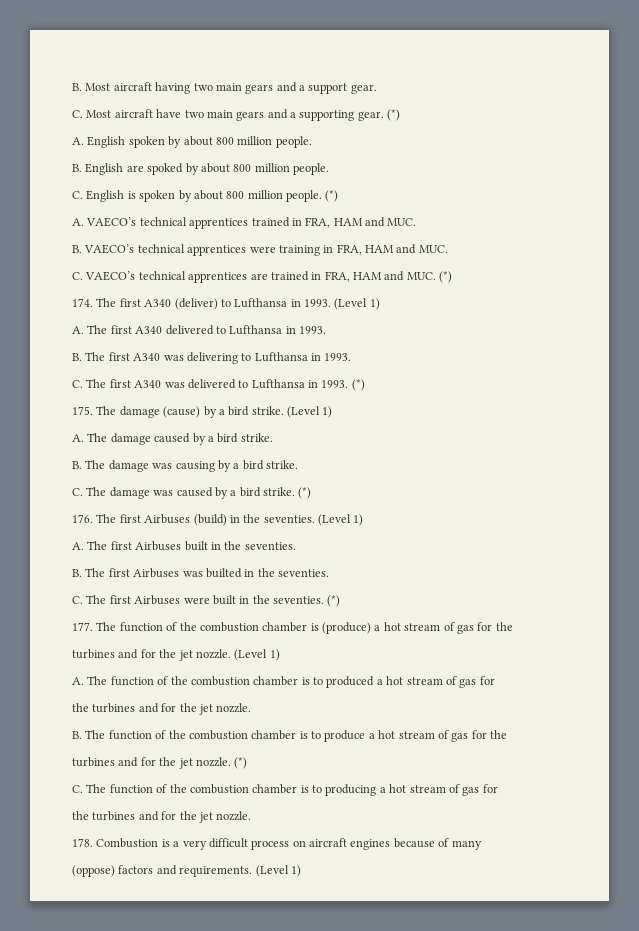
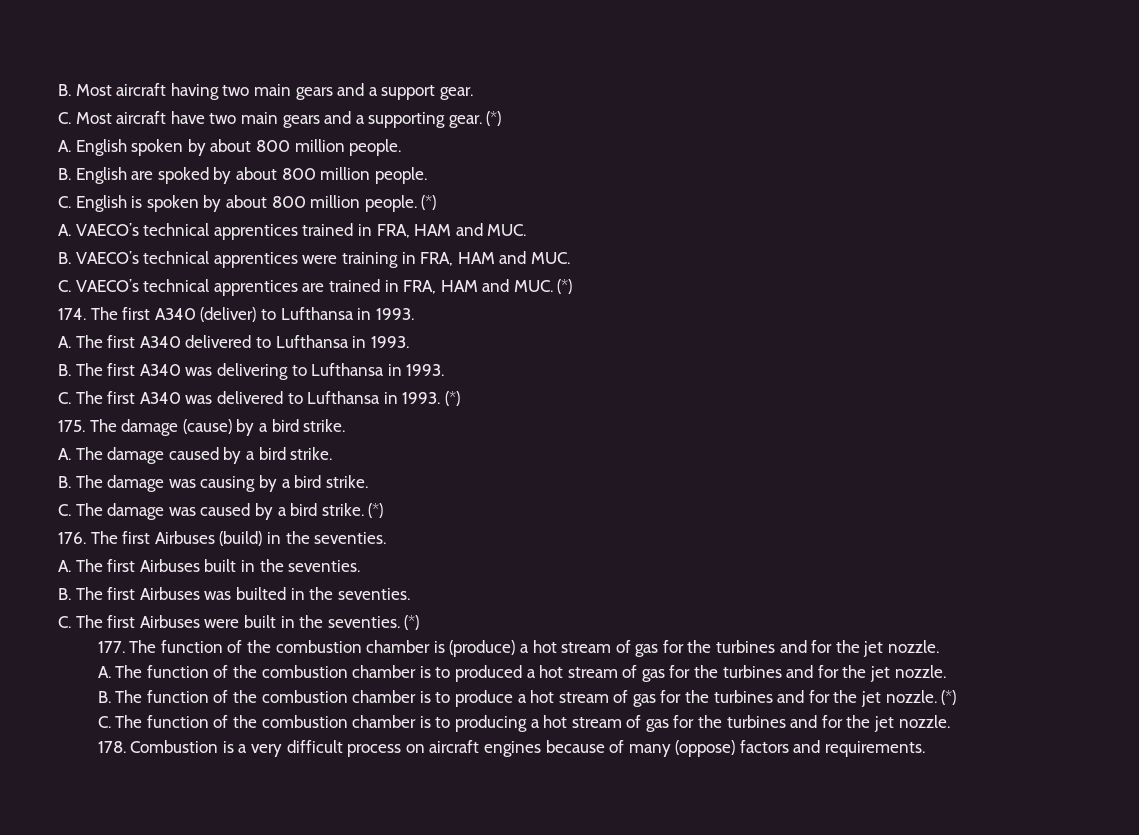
[334,298,380,310] (Level 1) -> (414, 314) none
[287,406,333,418] (Level 1) -> (346, 425) none
[318,514,364,526] (Level 1) -> (387, 538) none
[72,649,280,661] // turbines and for the jet nozzle. (Level 1) -> [716,640,940,657] turbines and for the jet nozzle.
(495, 680) // -> (691, 671) none
(507, 734) // -> (710, 696) none
(498, 788) // -> (695, 721) none
(482, 845) // -> (671, 750) none
[255,865,301,877] (Level 1) -> (926, 749) none

